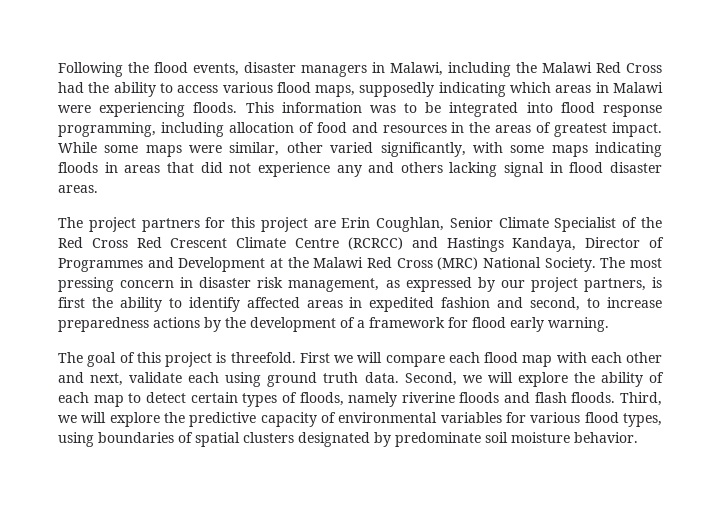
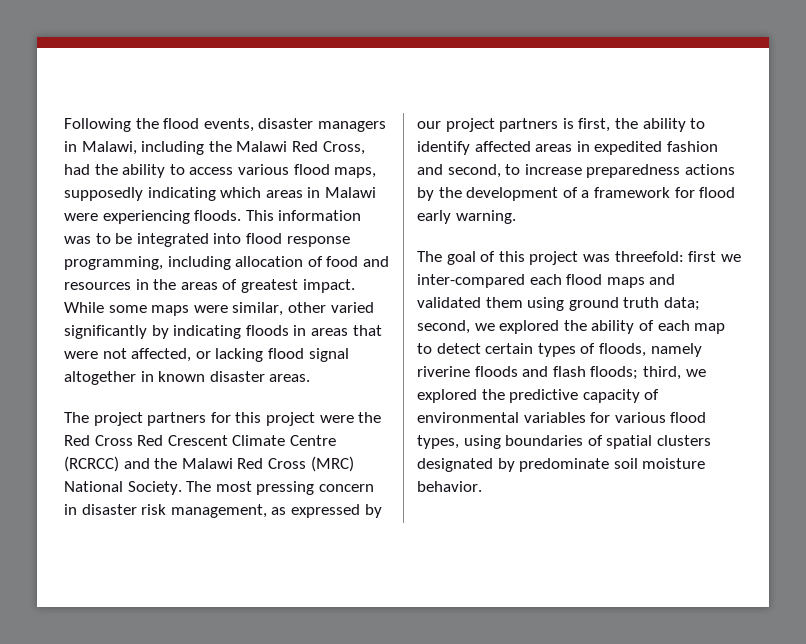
[626,63,662,73] Cross -> [322,141,365,155] Cross,
[380,142,588,157] significantly, with some maps -> [64,325,169,339] significantly by
[200,162,604,177] did not experience any and others lacking signal in flood -> [64,348,349,362] [64,371,206,385] were not affected, or lacking flood signal altogether in known
[313,217,638,232] are Erin Coughlan, Senior Climate Specialist of -> [319,415,354,423] were
[446,237,664,252] [58,257,283,272] Hastings Kandaya, Director of Programmes and Development at -> (150, 463) none
[583,277,662,292] [58,297,85,308] partners, is first -> [499,118,611,132] partners is first,
[216,352,662,367] [58,372,568,387] is threefold. First we will compare each flood map with each other and next, validate each using ground truth data. Second, we will explore -> [582,251,741,262] [417,274,676,288] [417,297,700,311] [417,320,560,334] was threefold: first we inter-compared each flood maps and validated them using ground truth data; second, we explored
[571,392,663,406] [58,412,160,427] floods. Third, we will explore -> [590,366,706,380] [417,389,477,403] floods; third, we explored

